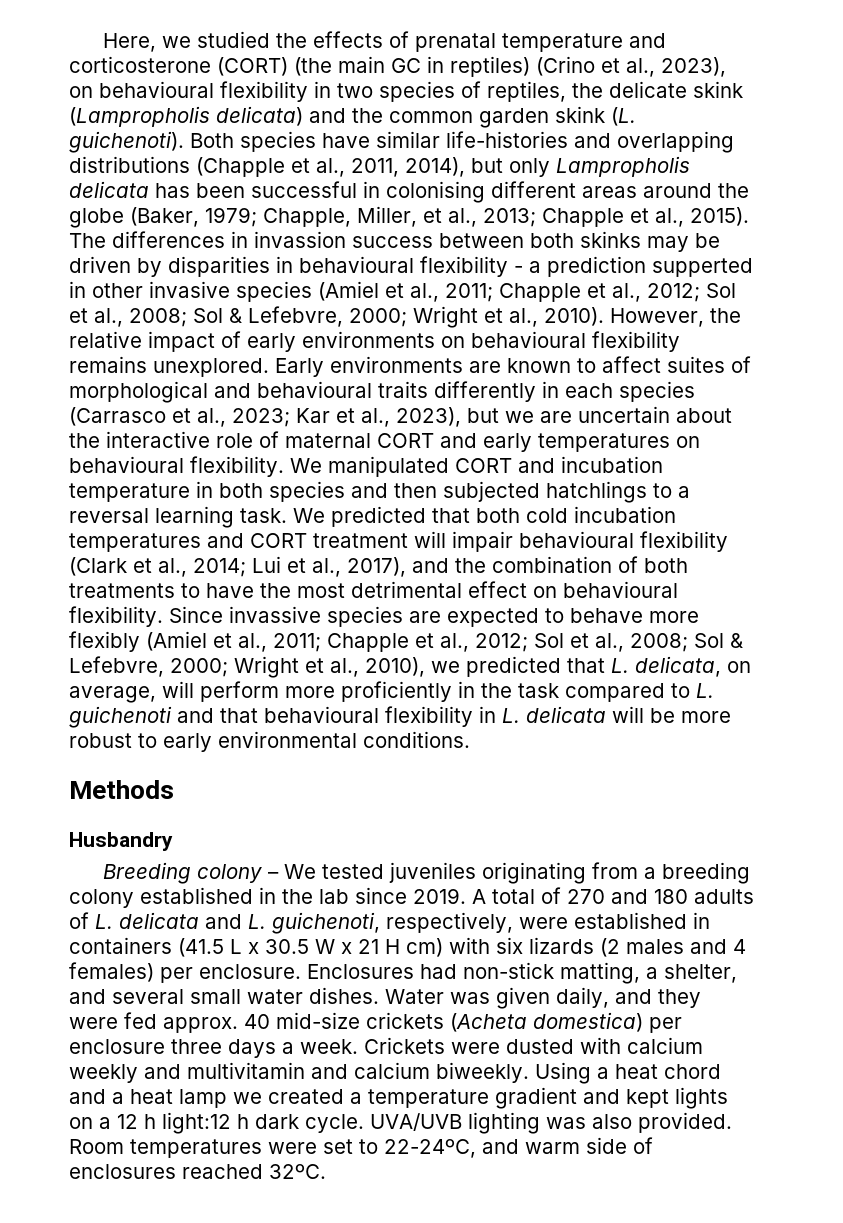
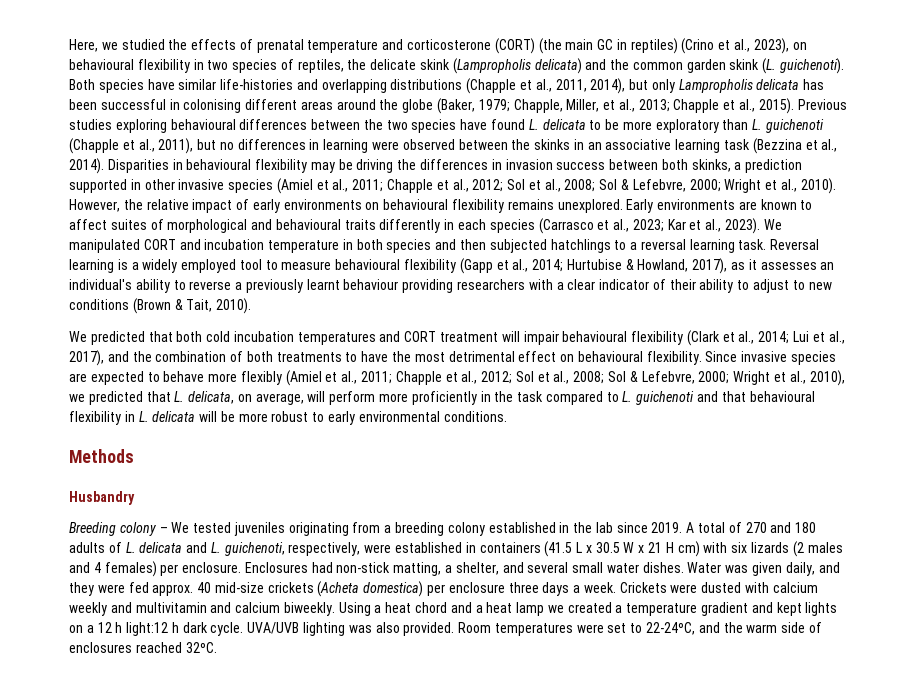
[69,231,720,252] [69,256,523,277] The differences in invassion success between both skinks may be driven by disparities in behavioural flexibility - -> [797,99,847,110] [69,119,825,133] [69,138,838,154] [69,158,731,174] Previous studies exploring behavioural differences between the two species have found L. delicata to be more exploratory than L. guichenoti (Chapple et al., 2011), but no differences in learning were observed between the skinks in an associative learning task (Bezzina et al., 2014). Disparities in behavioural flexibility may be driving the differences in invasion success between both skinks,
[652,258,753,277] supperted -> [69,179,127,193] supported
[396,406,732,427] [69,431,700,452] [69,456,284,477] 2023), but we are uncertain about the interactive role of maternal CORT and early temperatures on behavioural flexibility. -> [725,218,761,234] 2023).
(287, 515) none -> [770,239,820,250] [69,258,835,274] [69,279,832,293] [69,298,252,314] Reversal learning is a widely employed tool to measure behavioural flexibility (Gapp et al., 2014; Hurtubise & Howland, 2017), as it assesses an individual's ability to reverse a previously learnt behaviour providing researchers with a clear indicator of their ability to adjust to new conditions (Brown & Tait, 2010). //
[229,606,321,623] invassive -> [741,351,788,362] invasive
(519, 1146) none -> [723,622,743,633] the

